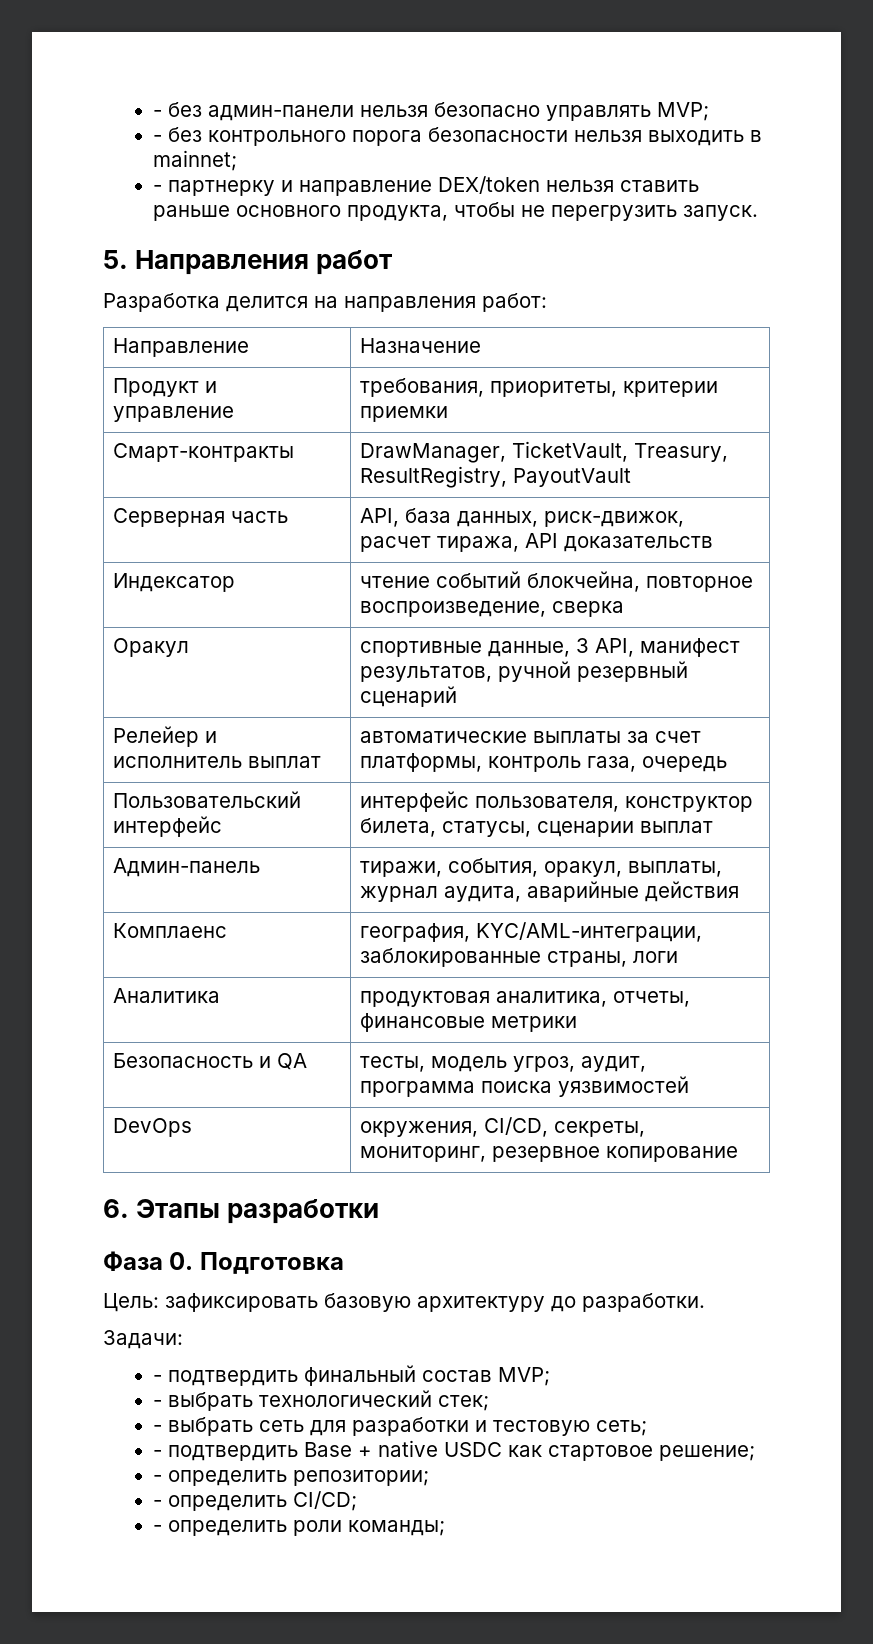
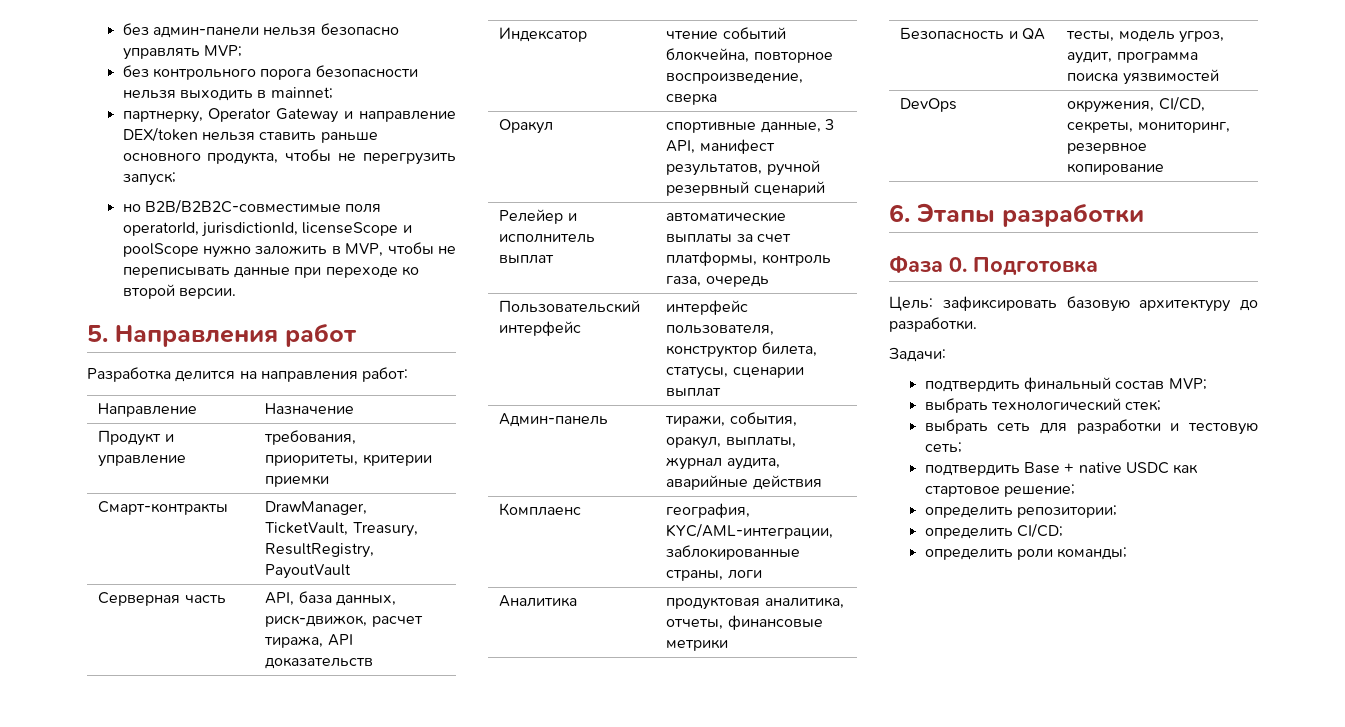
[152,110,162,117] - -> (122, 29) none
[152,135,162,142] - -> (242, 51) none
[152,180,275,196] - партнерку -> [122,108,339,123] партнерку, Operator Gateway
[682,205,758,221] запуск. -> [122,172,176,186] [122,199,382,214] [122,222,412,237] [122,242,456,258] [122,266,419,278] [122,284,236,299] запуск; // но B2B/B2B2C-совместимые поля operatorId, jurisdictionId, licenseScope и poolScope нужно заложить в MVP, чтобы не переписывать данные при переходе ко второй версии.
[152,1375,162,1382] - -> (946, 354) none
[152,1400,162,1407] - -> (1207, 384) none
[152,1425,162,1432] - -> (1162, 405) none
[152,1450,162,1457] - -> (962, 447) none
[152,1475,162,1482] - -> (1075, 490) none
[152,1500,162,1507] - -> (1117, 511) none
[152,1525,162,1532] - -> (1063, 530) none

